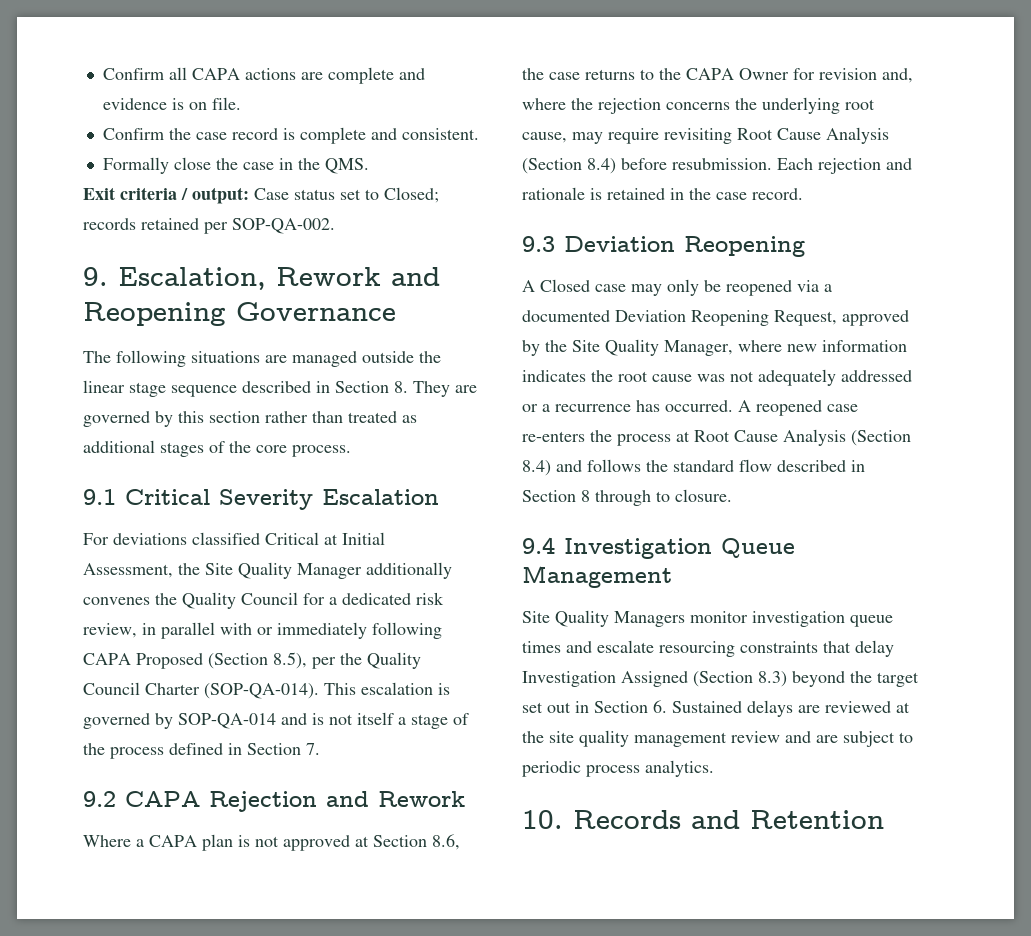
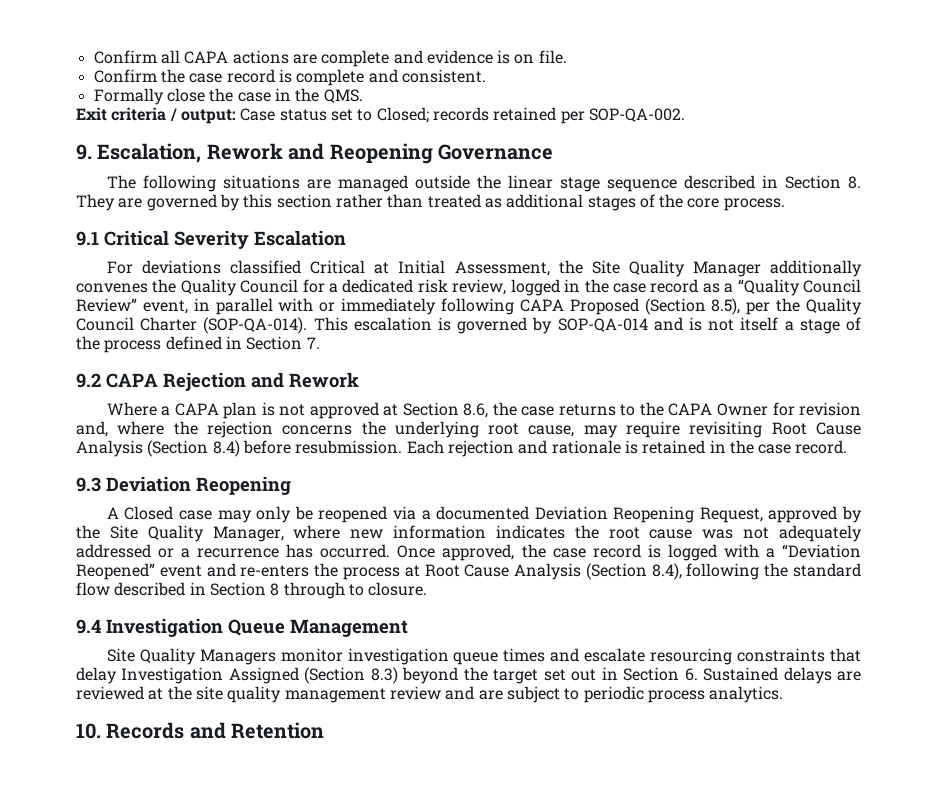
(137, 630) none -> [510,279,861,296] [76,298,188,314] logged in the case record as a “Quality Council Review” event,
[738,400,858,416] A reopened case -> [397,544,862,561] [76,563,236,580] Once approved, the case record is logged with a “Deviation Reopened” event and
[522,459,641,476] 8.4) and follows -> [651,563,760,580] 8.4), following

